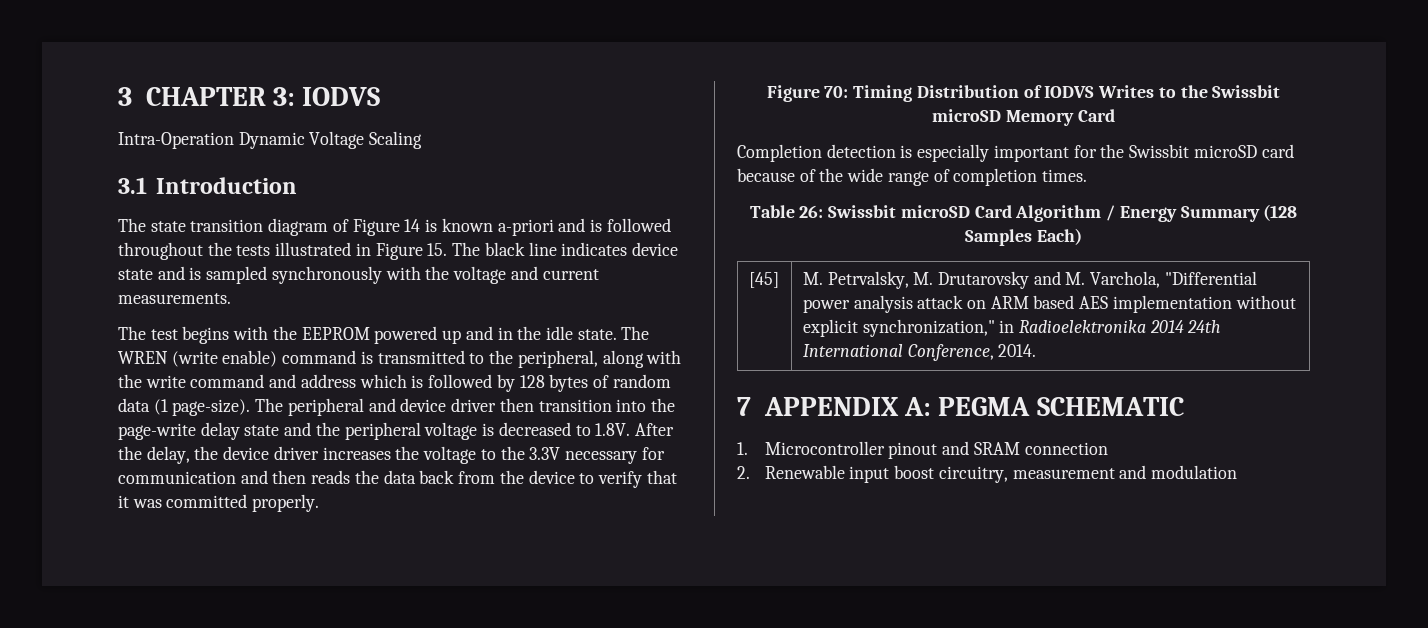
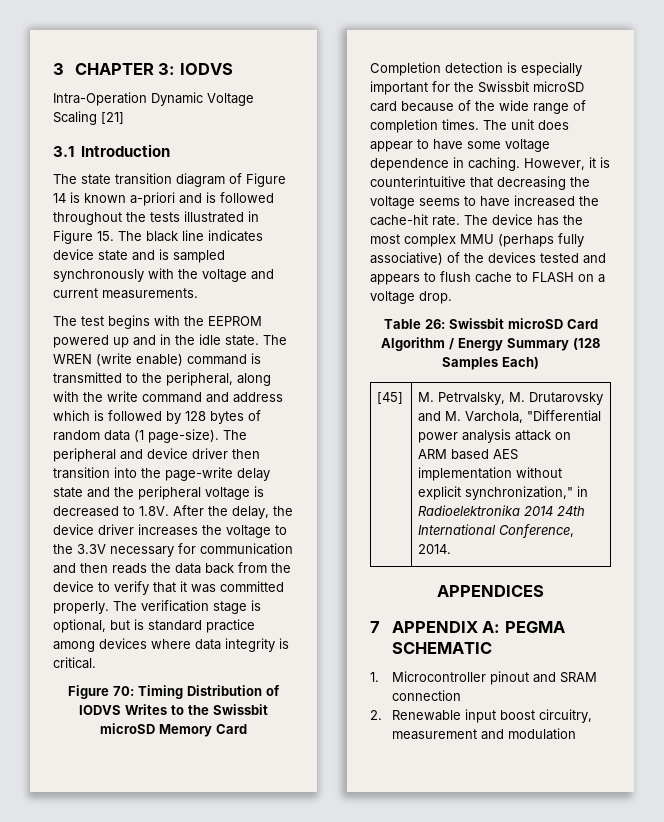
(423, 140) none -> [101,112,124,124] [21]
(320, 503) none -> [113,600,261,614] [53,619,255,633] [53,638,289,652] [53,657,96,669] The verification stage is optional, but is standard practice among devices where data integrity is critical.
(1088, 175) none -> [483,119,569,130] [370,139,550,152] [370,157,610,171] [370,176,590,190] [370,195,599,209] [370,214,583,226] [370,233,584,247] [370,252,606,265] [370,271,605,285] [370,291,452,304] The unit does appear to have some voltage dependence in caching. However, it is counterintuitive that decreasing the voltage seems to have increased the cache-hit rate. The device has the most complex MMU (perhaps fully associative) of the devices tested and appears to flush cache to FLASH on a voltage drop.
(1037, 350) none -> [437,585,544,597] // APPENDICES

